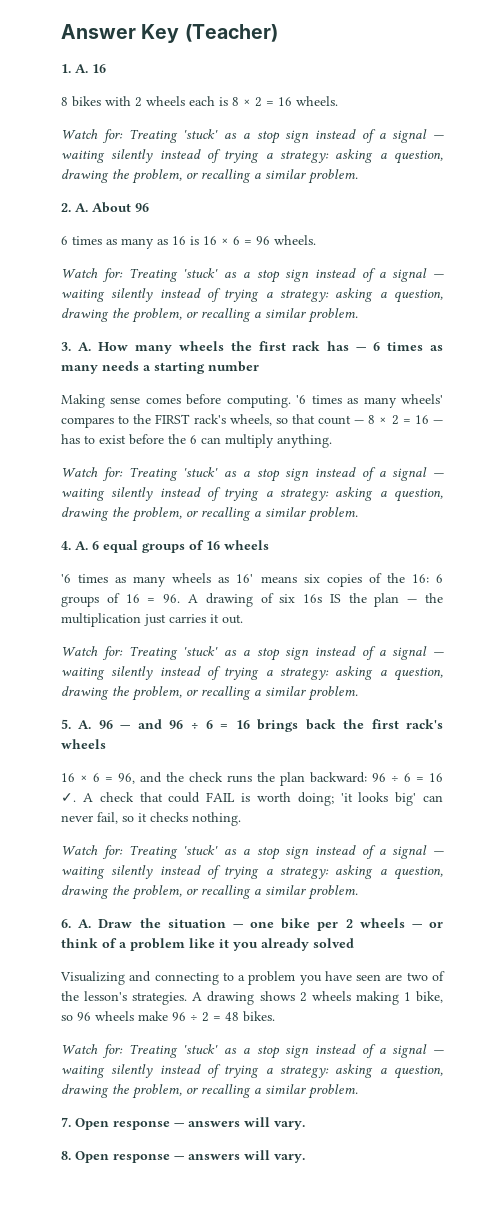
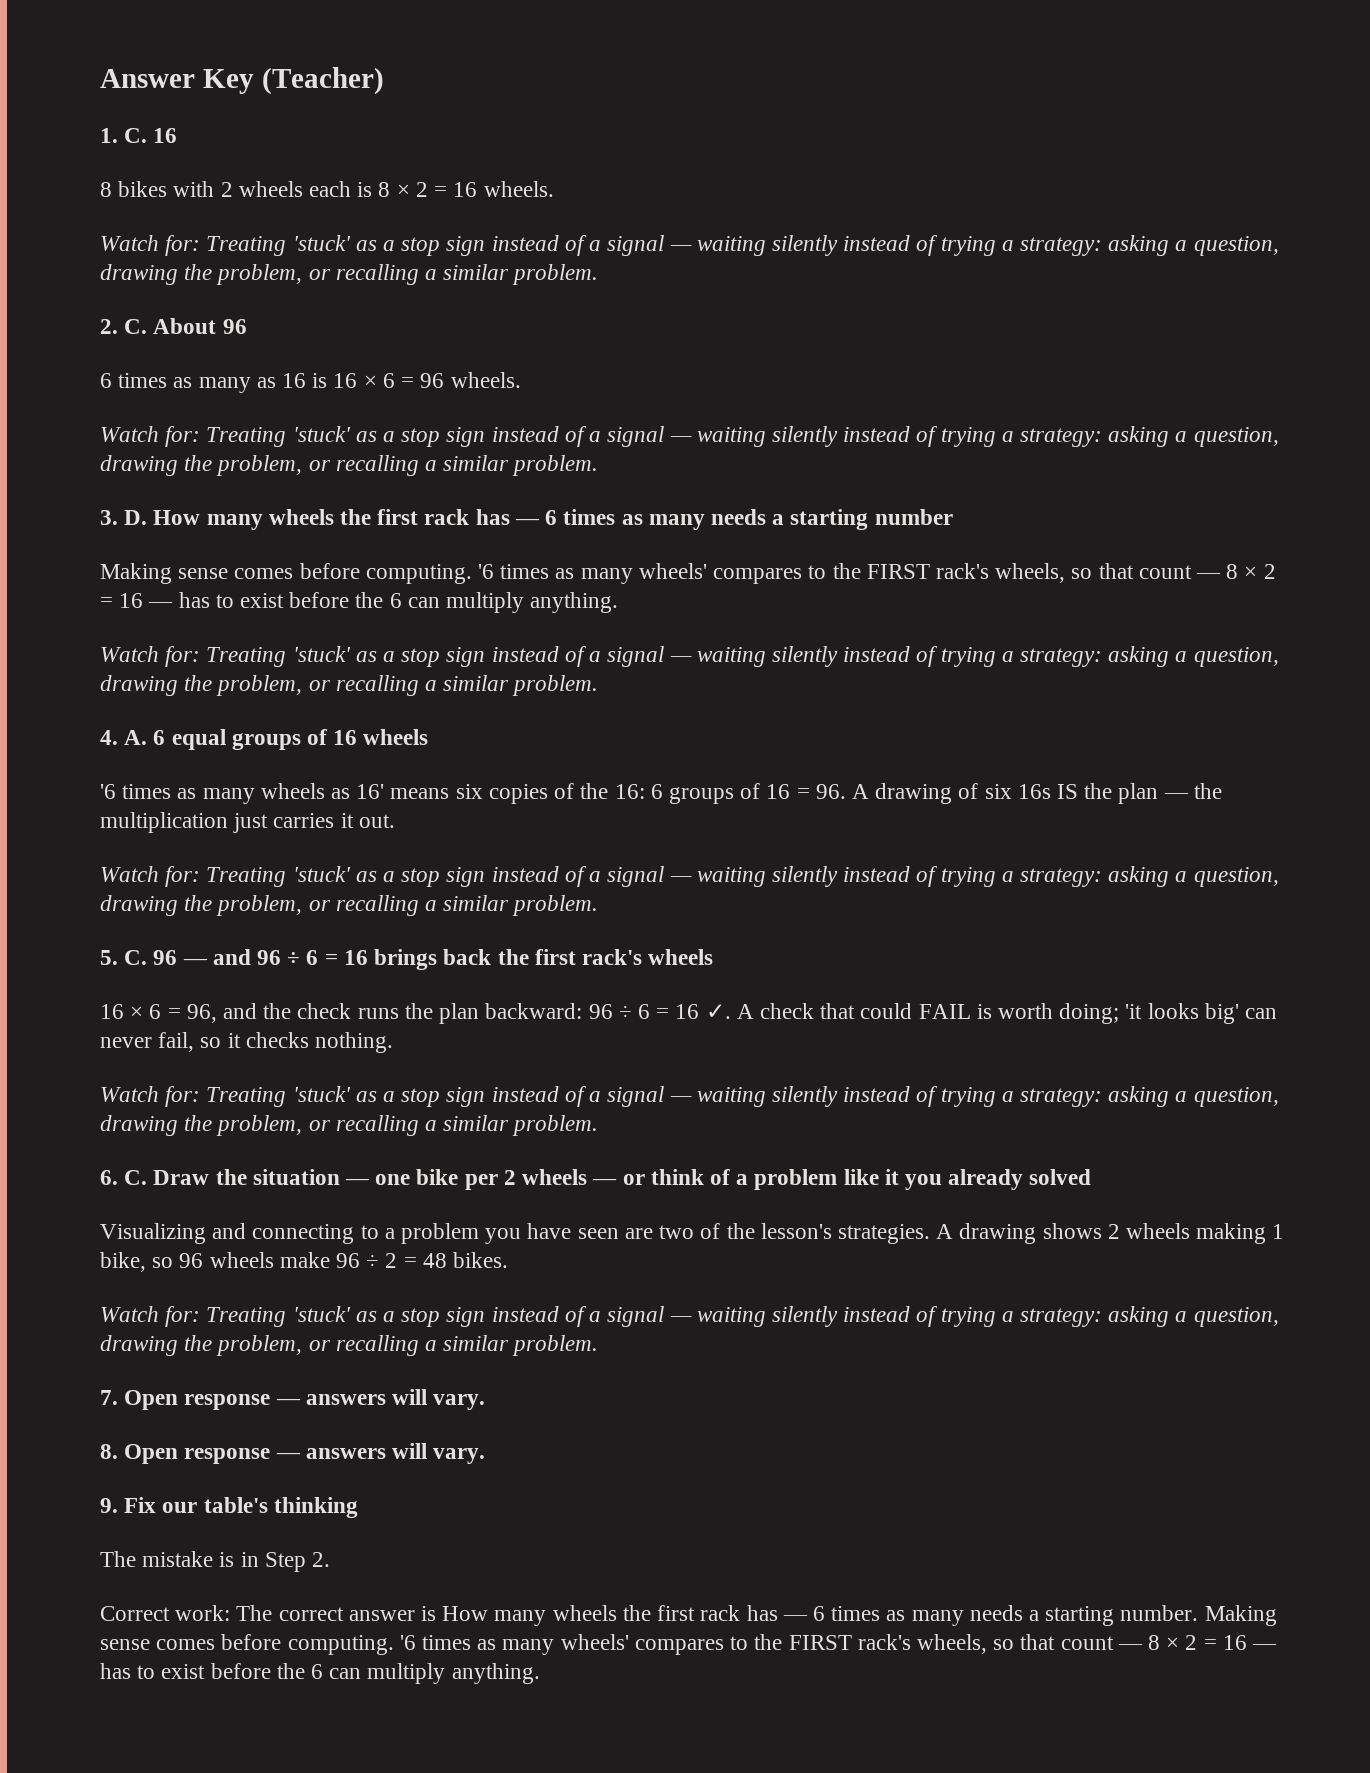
[75,64,88,73] A. -> [124,128,148,143] C.
[75,203,88,212] A. -> [124,319,148,334] C.
[77,342,91,351] A. -> [124,510,148,525] D.
[78,720,92,729] A. -> [124,950,148,965] C.
[78,919,92,928] A. -> [124,1170,148,1185] C.
(305, 1158) none -> [100,1497,358,1518] [100,1551,331,1572] [100,1605,1277,1626] [100,1634,1278,1655] [100,1663,540,1684] // 9. Fix our table's thinking // The mistake is in Step 2. // Correct work: The correct answer is How many wheels the first rack has — 6 times as many needs a starting number. Making sense comes before computing. '6 times as many wheels' compares to the FIRST rack's wheels, so that count — 8 × 2 = 16 — has to exist before the 6 can multiply anything.

